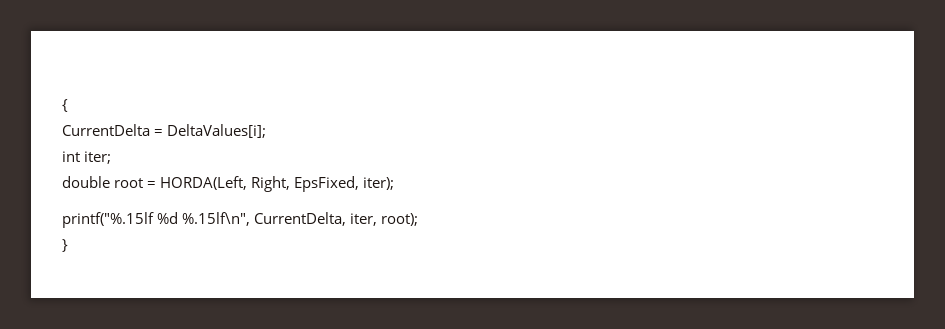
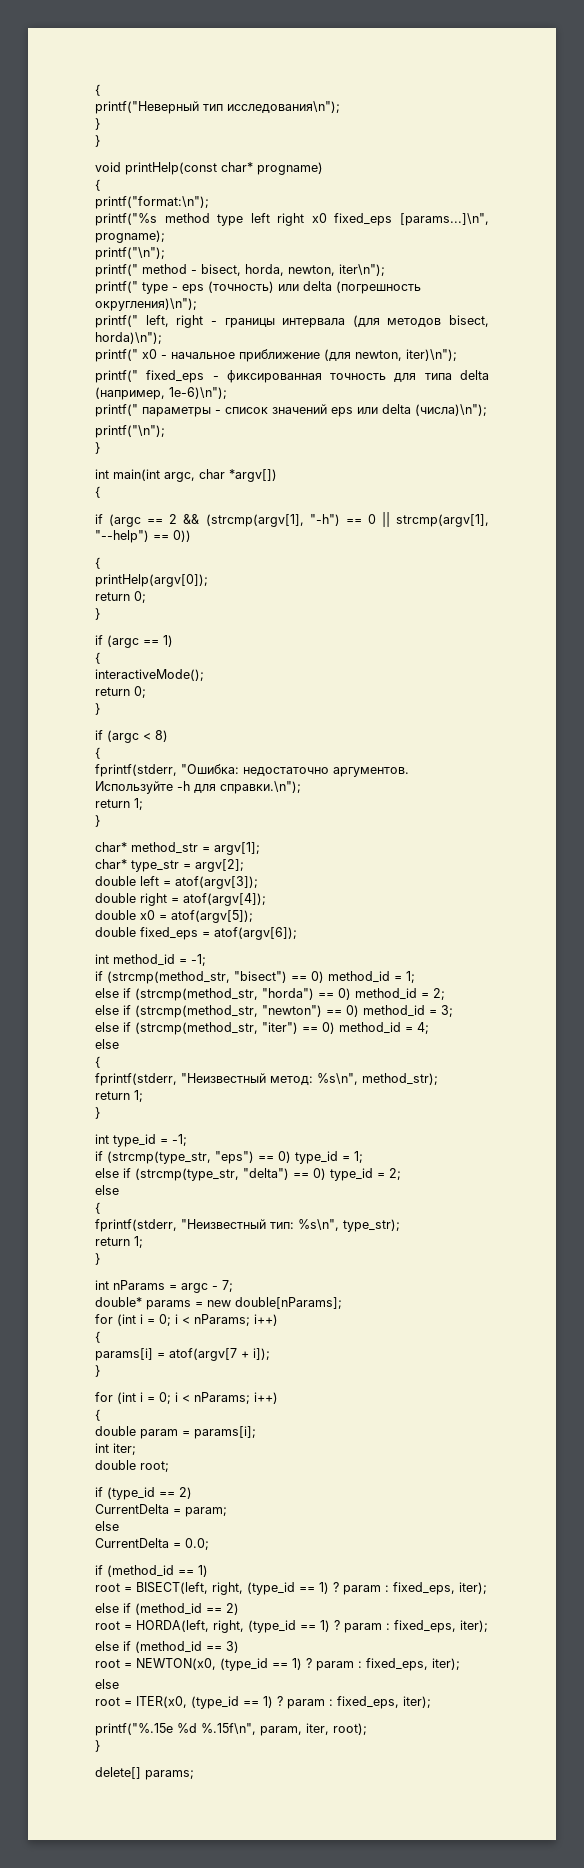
[62,99,68,112] [62,124,267,138] [62,151,112,164] [62,176,395,192] [62,212,347,228] { // CurrentDelta = DeltaValues[i]; // int iter; // double root = HORDA(Left, Right, EpsFixed, iter); // printf("%.15lf %d %.15lf\n", CurrentDelta, -> [95,84,100,96] [95,101,340,114] [95,118,100,130] [95,135,100,147] [95,162,323,175] [95,179,100,191] [95,196,209,209] [95,213,489,226] [95,230,165,243] [95,247,165,260] [95,264,385,277] [95,281,421,294] [95,298,197,311] [95,315,489,328] [95,332,162,344] [95,349,457,362] [95,370,489,383] [95,387,227,400] [95,404,487,417] [95,425,165,438] [95,442,100,454] [95,469,277,482] [95,486,100,498] [95,512,490,527] [95,530,191,543] [95,557,100,569] [95,574,208,587] [95,591,146,603] [95,608,100,620] [95,635,173,648] [95,652,100,664] [95,669,204,681] [95,686,146,698] [95,703,100,715] [95,730,168,743] [95,747,100,759] [95,764,409,777] [95,781,301,794] [95,798,143,810] [95,815,100,827] [95,842,260,855] [95,859,244,872] [95,876,258,889] [95,893,266,906] [95,910,253,923] [95,927,297,940] [95,954,206,966] [95,971,415,984] [95,988,445,1001] [95,1005,453,1018] [95,1022,429,1035] [95,1039,119,1049] [95,1056,100,1068] [95,1073,438,1086] [95,1090,143,1102] [95,1107,100,1119] [95,1134,187,1147] [95,1151,363,1164] [95,1168,401,1181] [95,1185,119,1195] [95,1202,100,1214] [95,1219,400,1232] [95,1236,143,1248] [95,1253,100,1265] [95,1280,233,1293] [95,1297,342,1310] [95,1314,278,1326] [95,1331,100,1343] [95,1348,270,1361] [95,1365,100,1377] [95,1392,278,1404] [95,1409,100,1421] [95,1426,256,1439] [95,1443,136,1455] [95,1460,169,1472] [95,1487,192,1500] [95,1504,227,1517] [95,1521,119,1531] [95,1538,209,1550] [95,1565,208,1577] [95,1582,487,1595] [95,1603,239,1615] [95,1620,488,1633] [95,1641,239,1653] [95,1658,460,1671] [95,1679,119,1689] [95,1696,431,1709] [95,1723,302,1736] { // printf("Неверный тип исследования\n"); // } // } // void printHelp(const char* progname) // { // printf("format:\n"); // printf("%s method type left right x0 fixed_eps [params...]\n", progname); // printf("\n"); // printf(" method - bisect, horda, newton, iter\n"); // printf(" type - eps (точность) или delta (погрешность округления)\n"); // printf(" left, right - границы интервала (для методов bisect, horda)\n"); // printf(" x0 - начальное приближение (для newton, iter)\n"); // printf(" fixed_eps - фиксированная точность для типа delta (например, 1e-6)\n"); // printf(" параметры - список значений eps или delta (числа)\n"); // printf("\n"); // } // int main(int argc, char *argv[]) // { // if (argc == 2 && (strcmp(argv[1], "-h") == 0 || strcmp(argv[1], "--help") == 0)) // { // printHelp(argv[0]); // return 0; // } // if (argc == 1) // { // interactiveMode(); // return 0; // } // if (argc < 8) // { // fprintf(stderr, "Ошибка: недостаточно аргументов. Используйте -h для справки.\n"); // return 1; // } // char* method_str = argv[1]; // char* type_str = argv[2]; // double left = atof(argv[3]); // double right = atof(argv[4]); // double x0 = atof(argv[5]); // double fixed_eps = atof(argv[6]); // int method_id = -1; // if (strcmp(method_str, "bisect") == 0) method_id = 1; // else if (strcmp(method_str, "horda") == 0) method_id = 2; // else if (strcmp(method_str, "newton") == 0) method_id = 3; // else if (strcmp(method_str, "iter") == 0) method_id = 4; // else // { // fprintf(stderr, "Неизвестный метод: %s\n", method_str); // return 1; // } // int type_id = -1; // if (strcmp(type_str, "eps") == 0) type_id = 1; // else if (strcmp(type_str, "delta") == 0) type_id = 2; // else // { // fprintf(stderr, "Неизвестный тип: %s\n", type_str); // return 1; // } // int nParams = argc - 7; // double* params = new double[nParams]; // for (int i = 0; i < nParams; i++) // { // params[i] = atof(argv[7 + i]); // } // for (int i = 0; i < nParams; i++) // { // double param = params[i]; // int iter; // double root; // if (type_id == 2) // CurrentDelta = param; // else // CurrentDelta = 0.0; // if (method_id == 1) // root = BISECT(left, right, (type_id == 1) ? param : fixed_eps, iter); // else if (method_id == 2) // root = HORDA(left, right, (type_id == 1) ? param : fixed_eps, iter); // else if (method_id == 3) // root = NEWTON(x0, (type_id == 1) ? param : fixed_eps, iter); // else // root = ITER(x0, (type_id == 1) ? param : fixed_eps, iter); // printf("%.15e %d %.15f\n", param,
(68, 245) none -> [95,1767,194,1780] // delete[] params;

